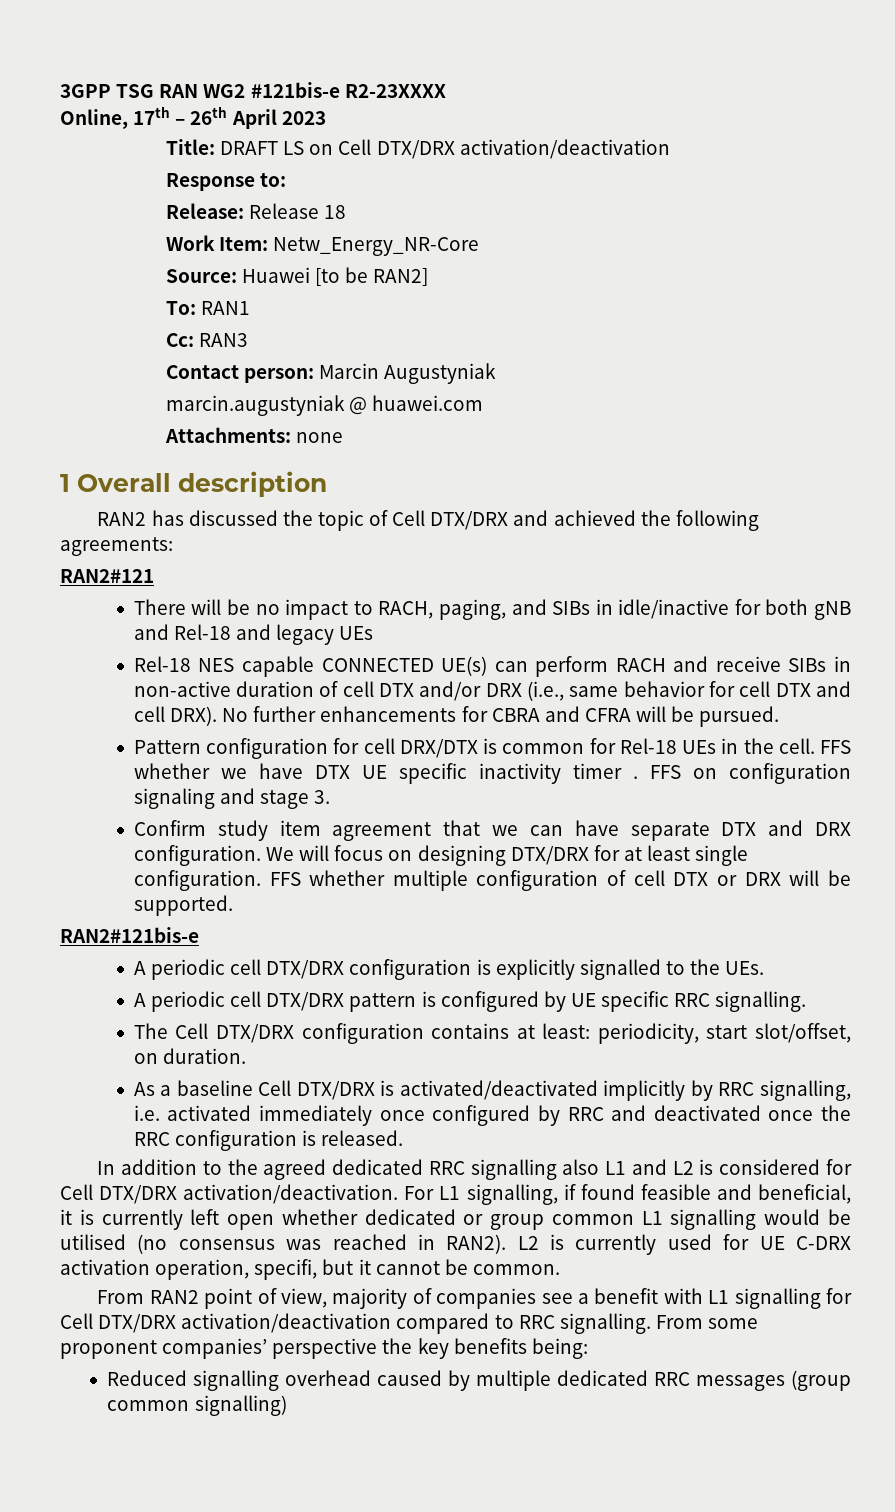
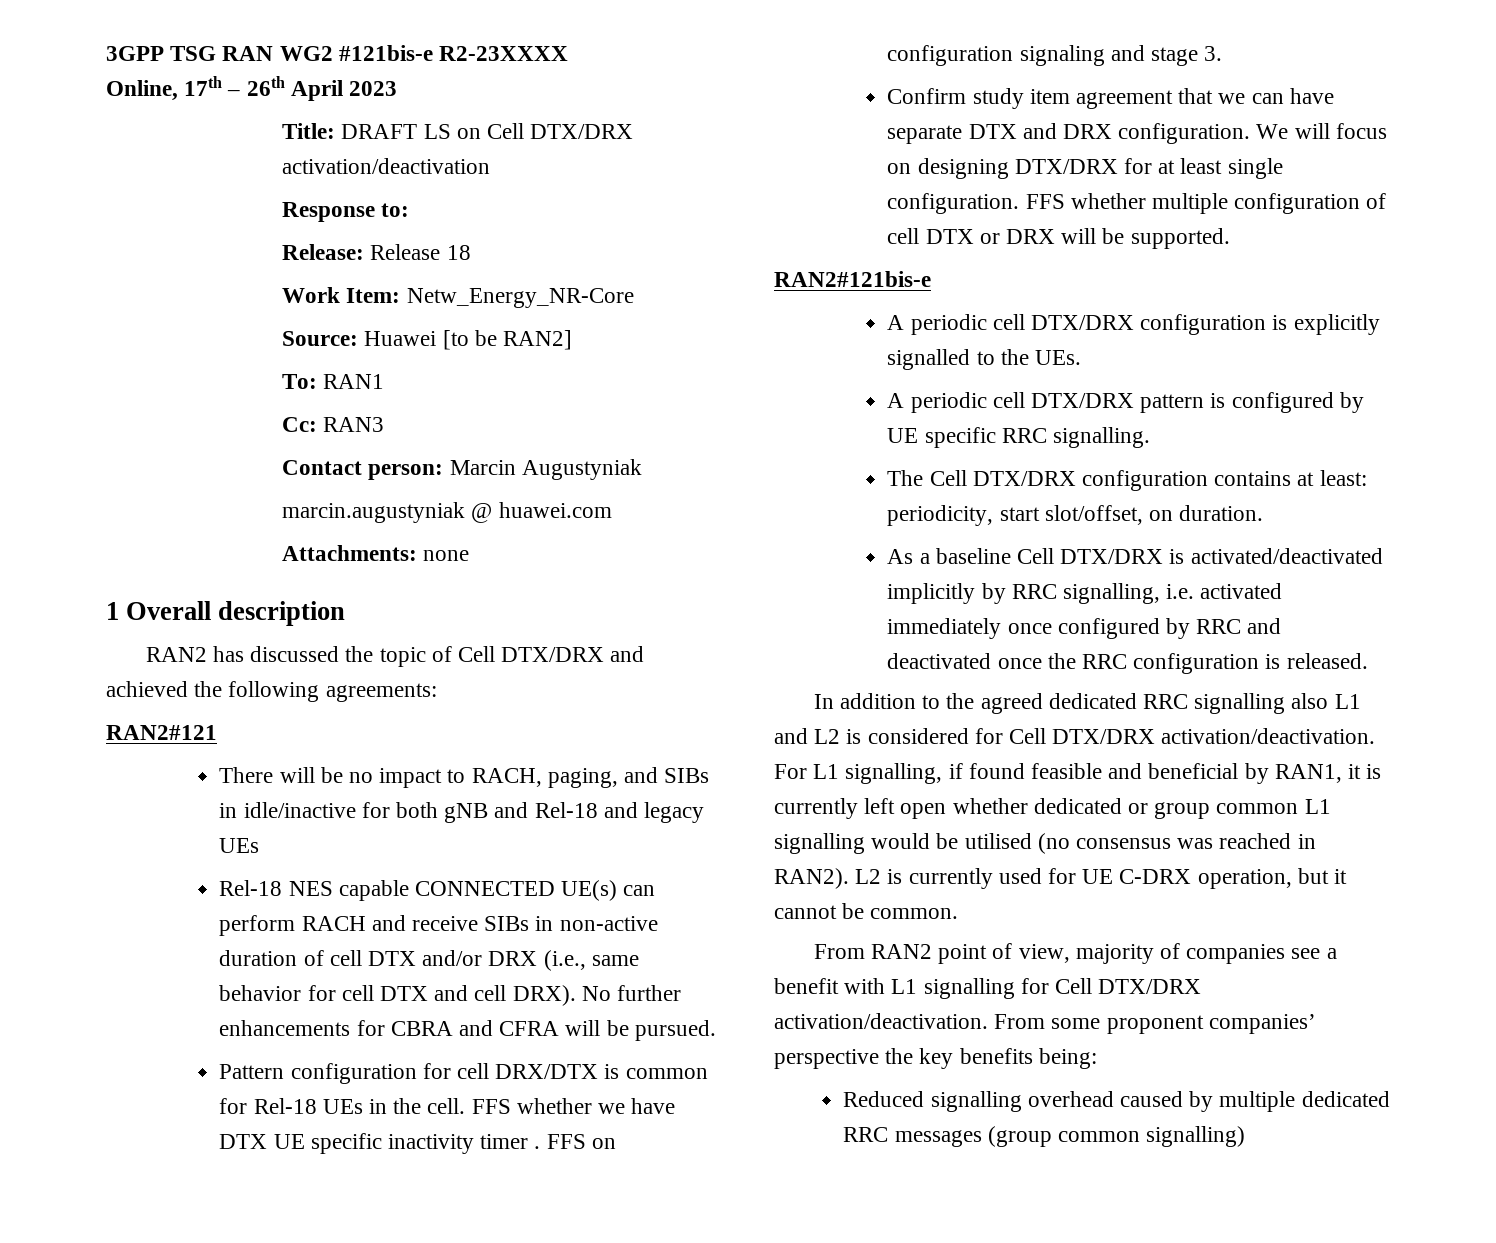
[758,1184,852,1204] beneficial, -> [1148,763,1342,784] beneficial by RAN1,
[60,1259,318,1280] activation operation, specifi, -> [1197,869,1292,889] operation,
[181,1313,651,1334] activation/deactivation compared to RRC signalling. -> [774,1013,988,1029] activation/deactivation.

